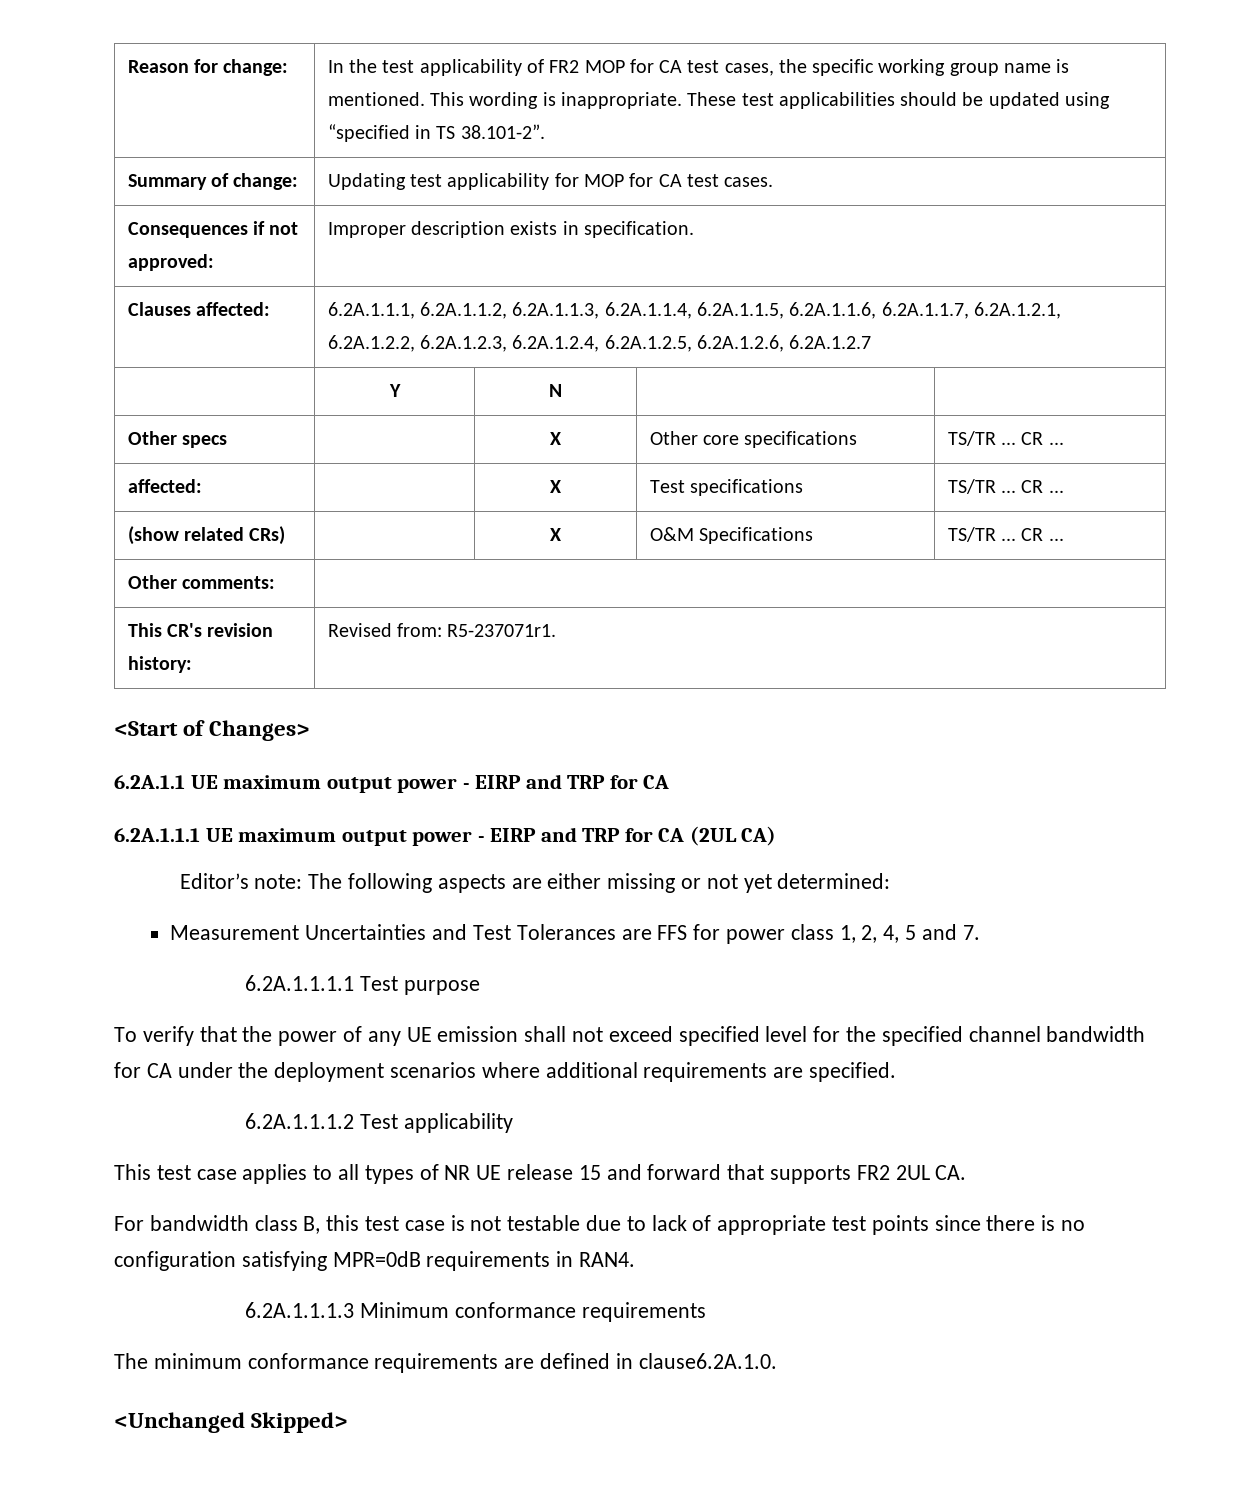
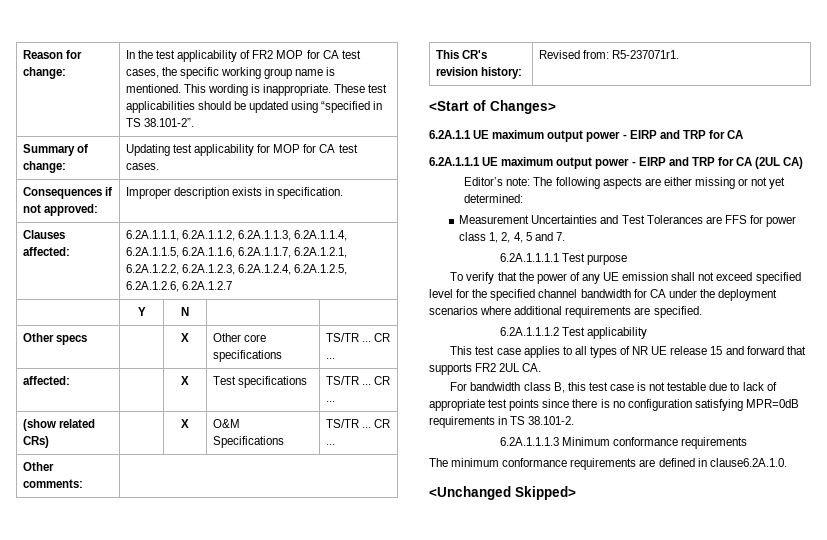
[579,1252,636,1267] RAN4. -> [510,416,575,425] TS 38.101-2.

